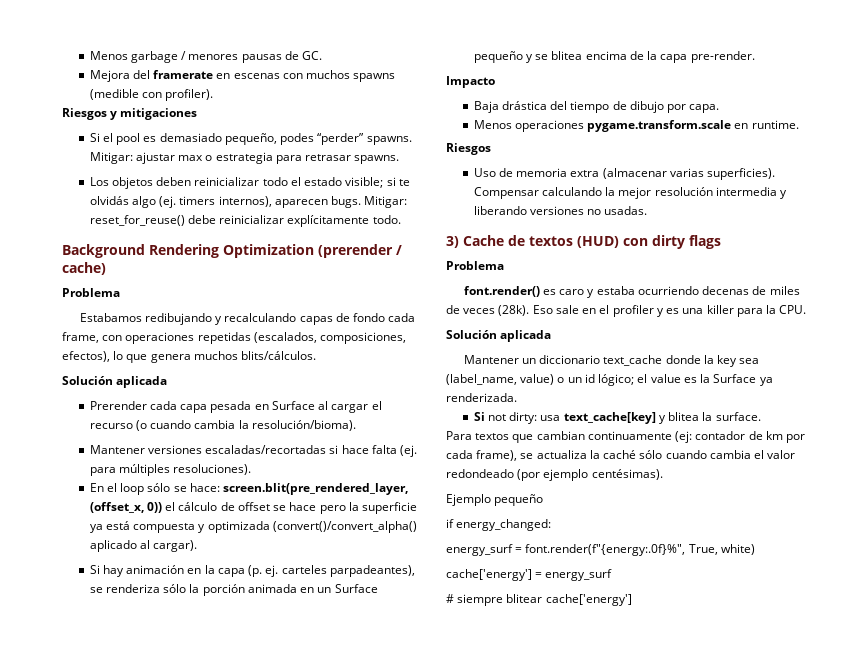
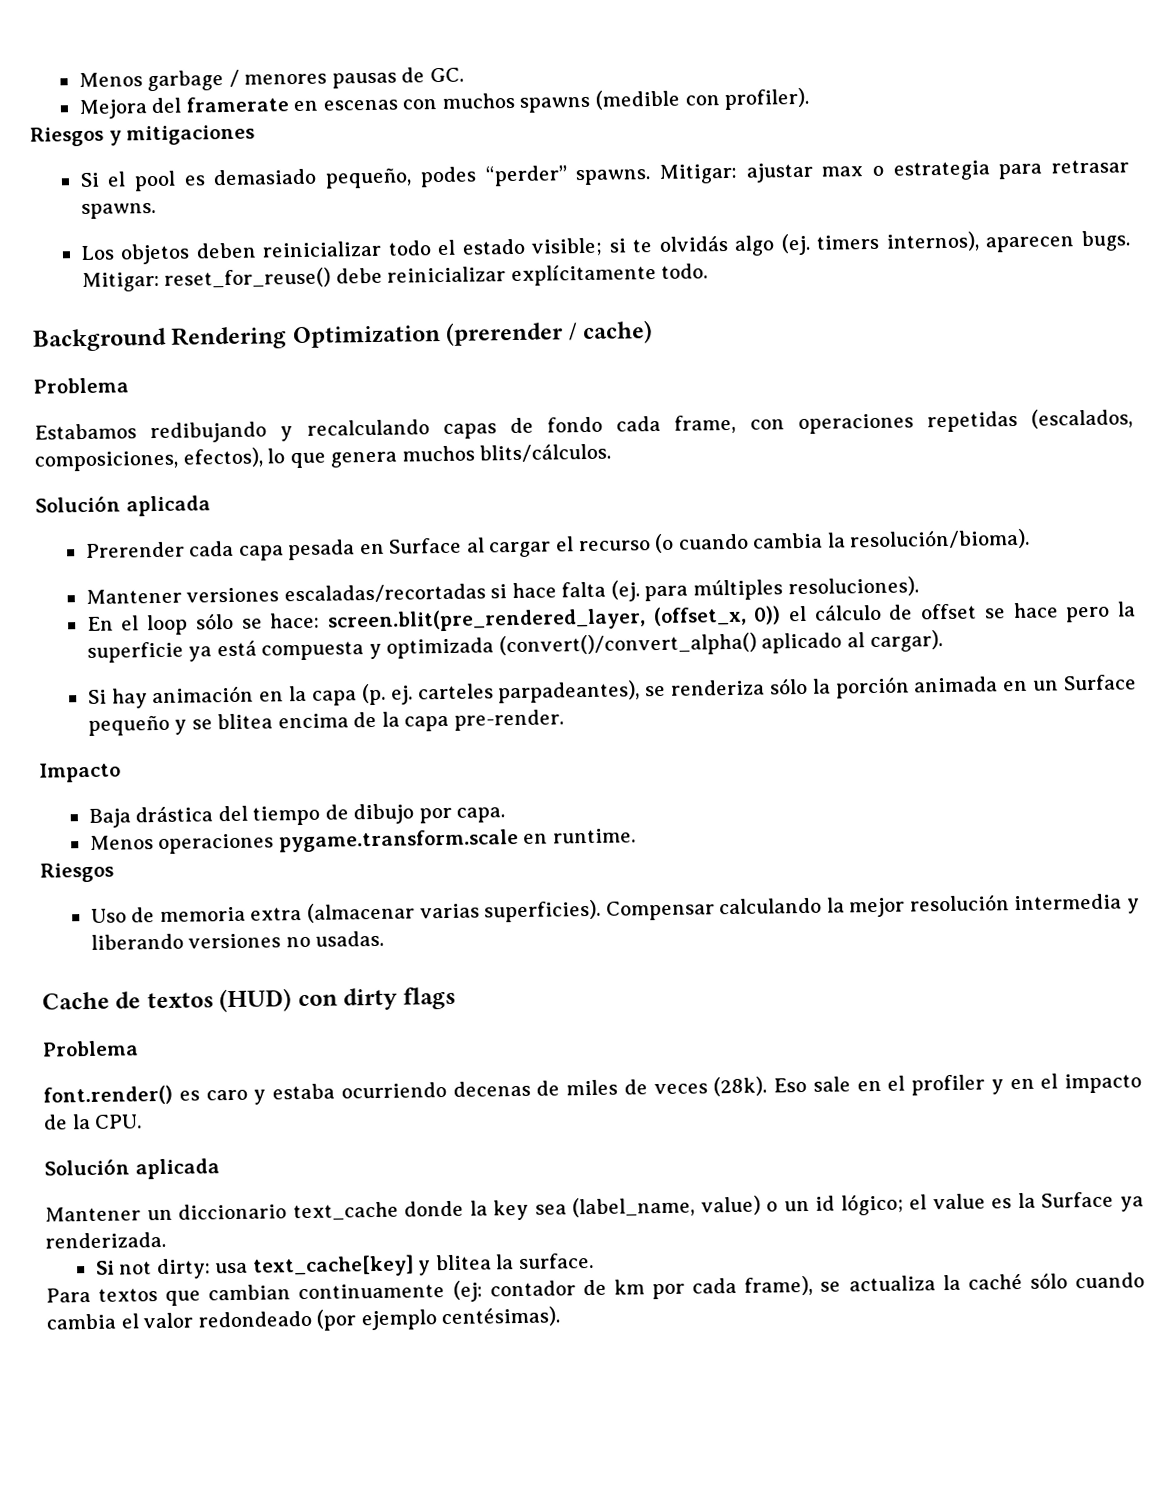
[446,236,459,248] 3) -> (385, 938) none
[666,305,763,317] es una killer para -> [1009,1073,1142,1094] [43,1114,68,1130] en el impacto de
[446,494,544,506] [446,519,552,531] [446,544,755,556] [446,569,613,581] [446,594,632,606] // Ejemplo pequeño // if energy_changed: // energy_surf = font.render(f"{energy:.0f}%", True, white) // cache['energy'] = energy_surf // # siempre blitear cache['energy'] -> (561, 1317) none

